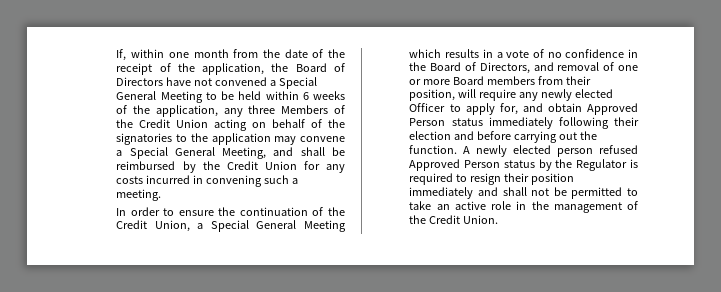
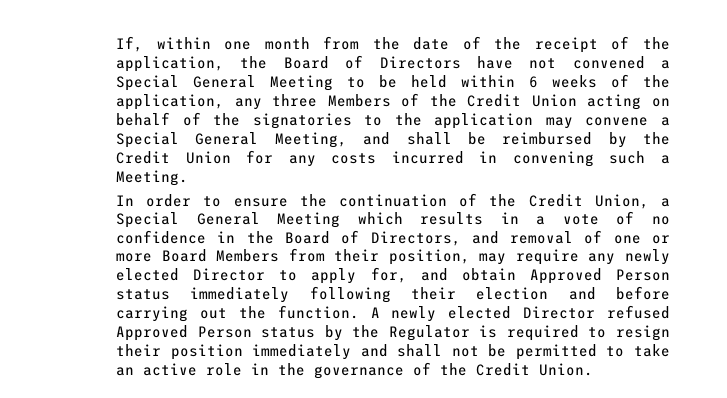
[116,189,162,201] meeting. -> [116,170,189,186] Meeting.
[487,76,536,85] members -> [216,249,280,262] Members
[458,89,477,98] will -> [479,253,507,265] may
[409,103,446,112] Officer -> [193,268,266,281] Director
[557,148,594,157] person -> [523,306,596,319] Director
[553,202,622,213] management -> [314,366,405,379] governance

